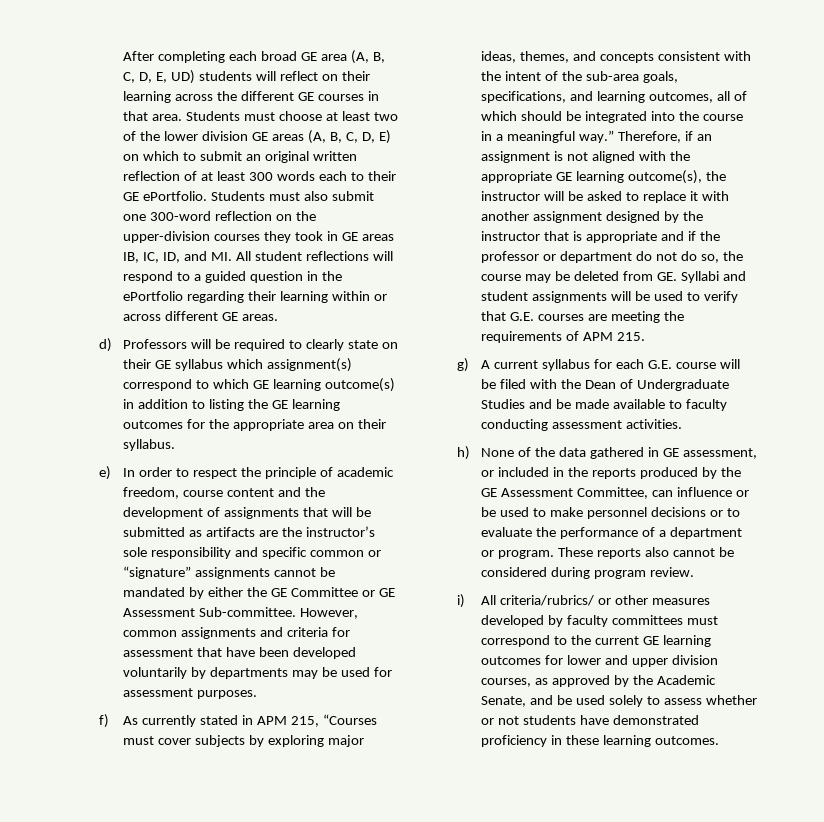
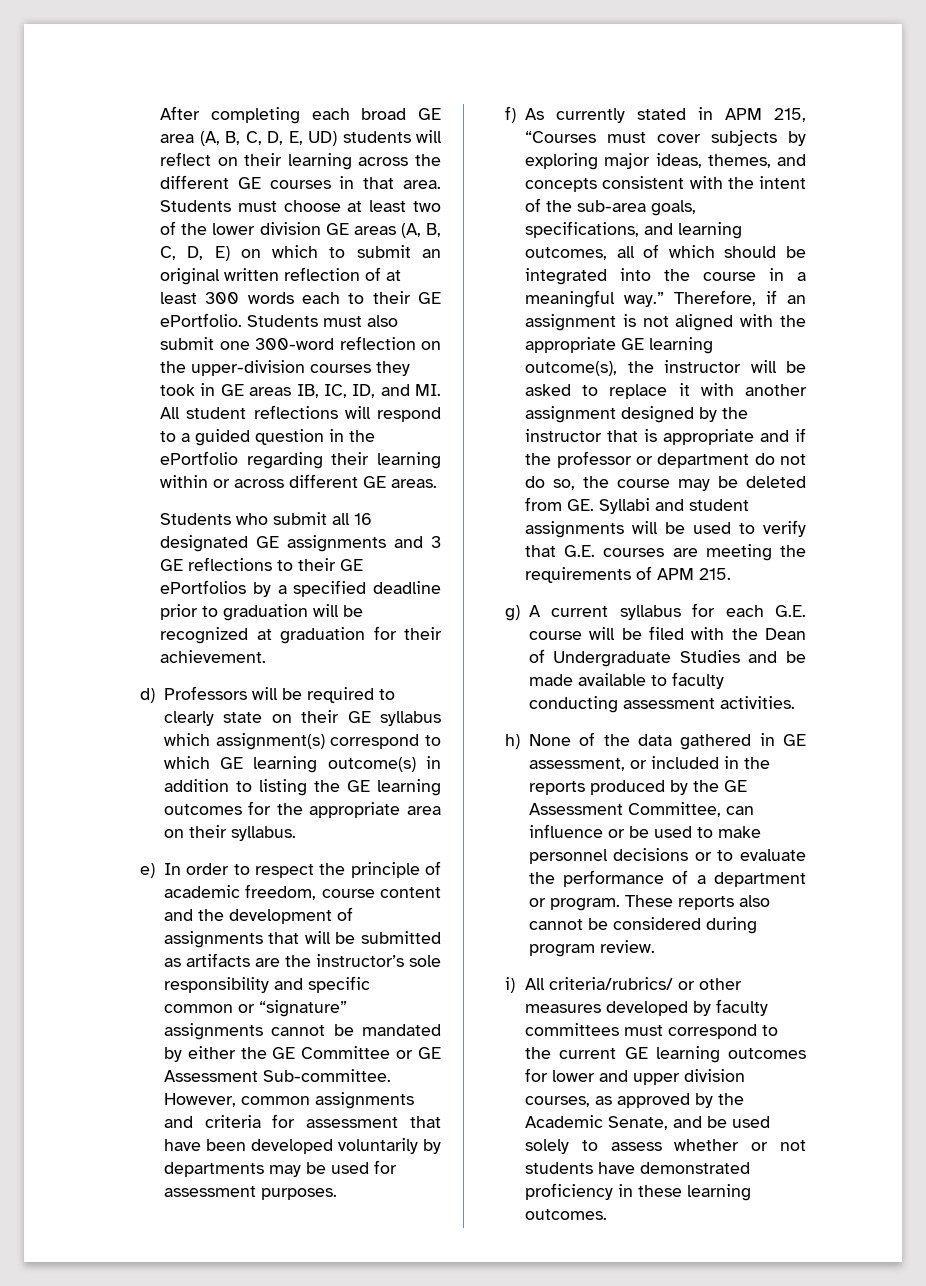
(279, 317) none -> [160,512,373,525] [160,535,441,552] [160,557,364,571] [160,580,441,597] [160,604,364,621] [160,626,442,644] [160,650,267,663] // Students who submit all 16 designated GE assignments and 3 GE reflections to their GE ePortfolios by a specified deadline prior to graduation will be recognized at graduation for their achievement.

